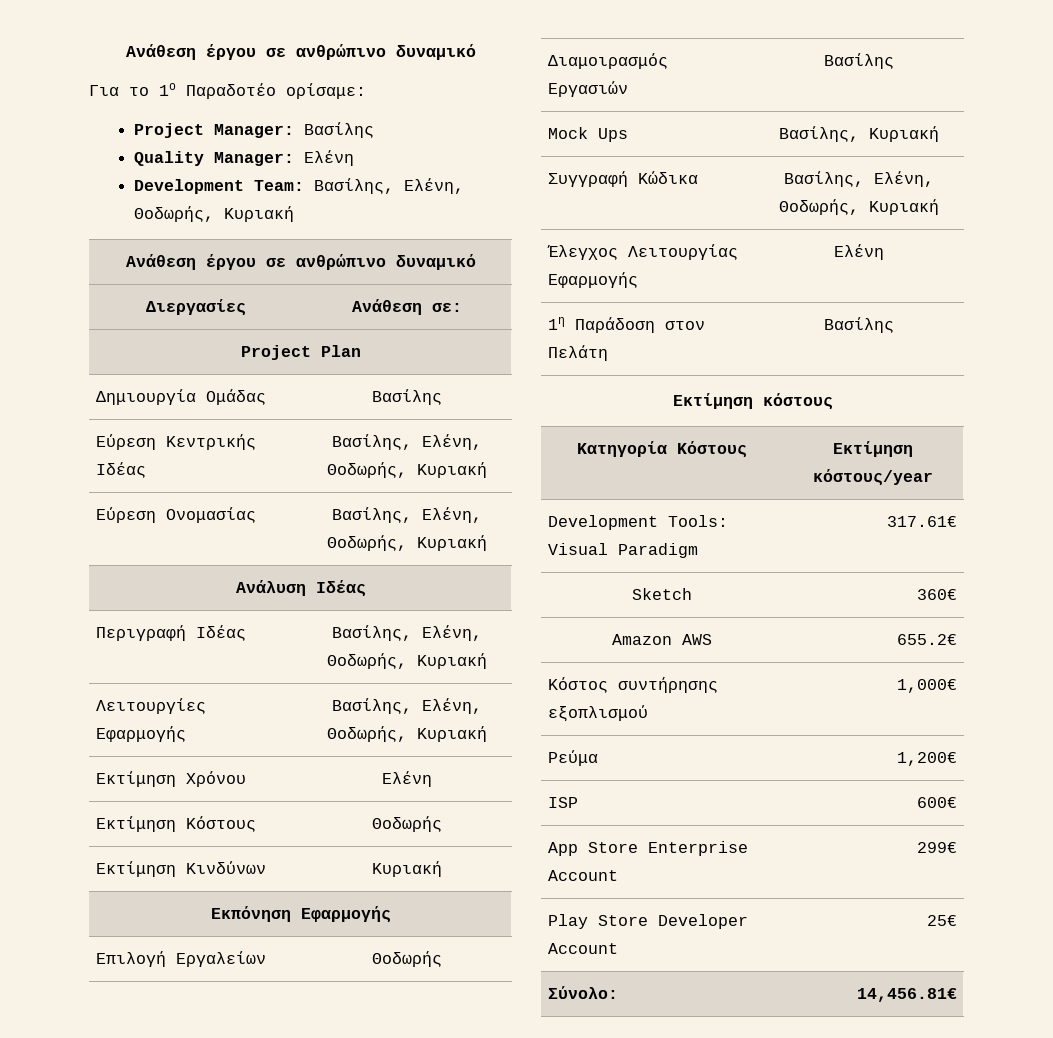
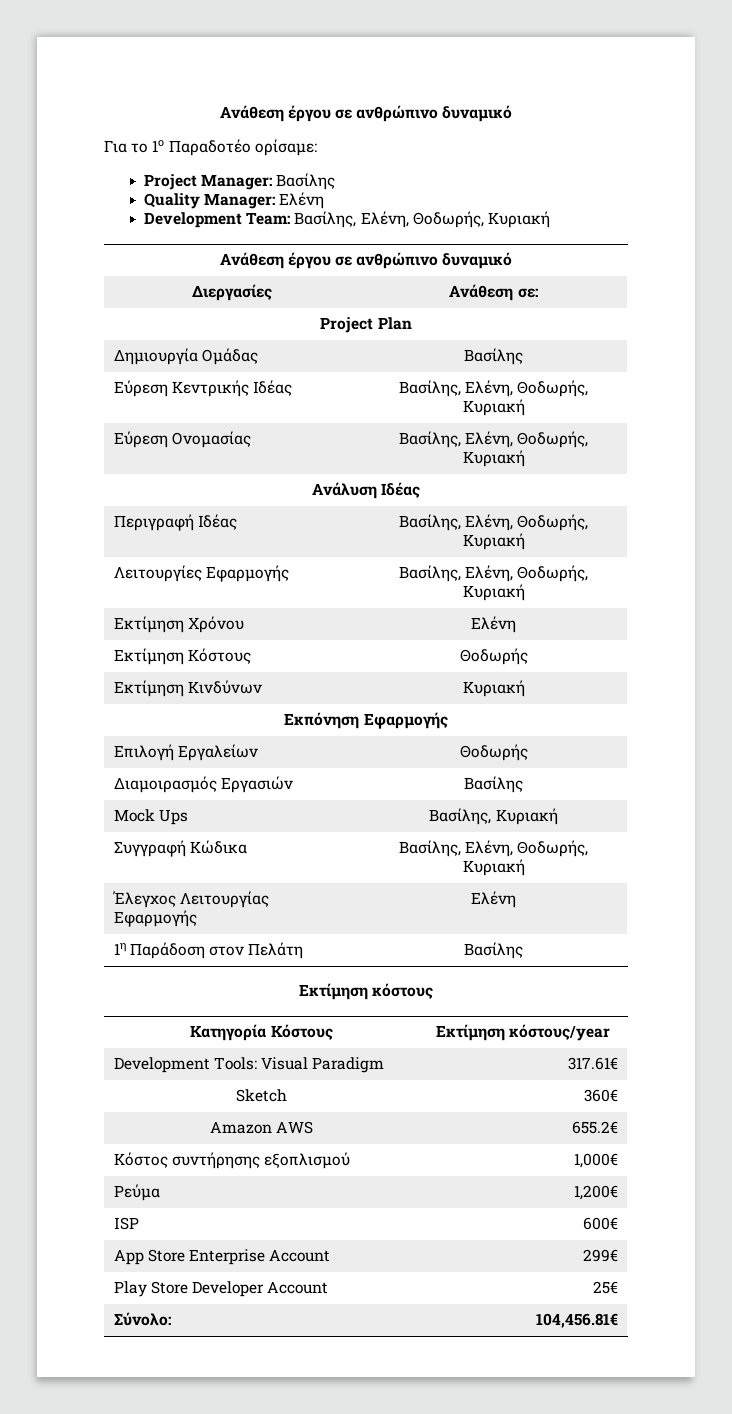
[856,988,957,1002] 14,456.81€ -> [536,1313,619,1328] 104,456.81€

